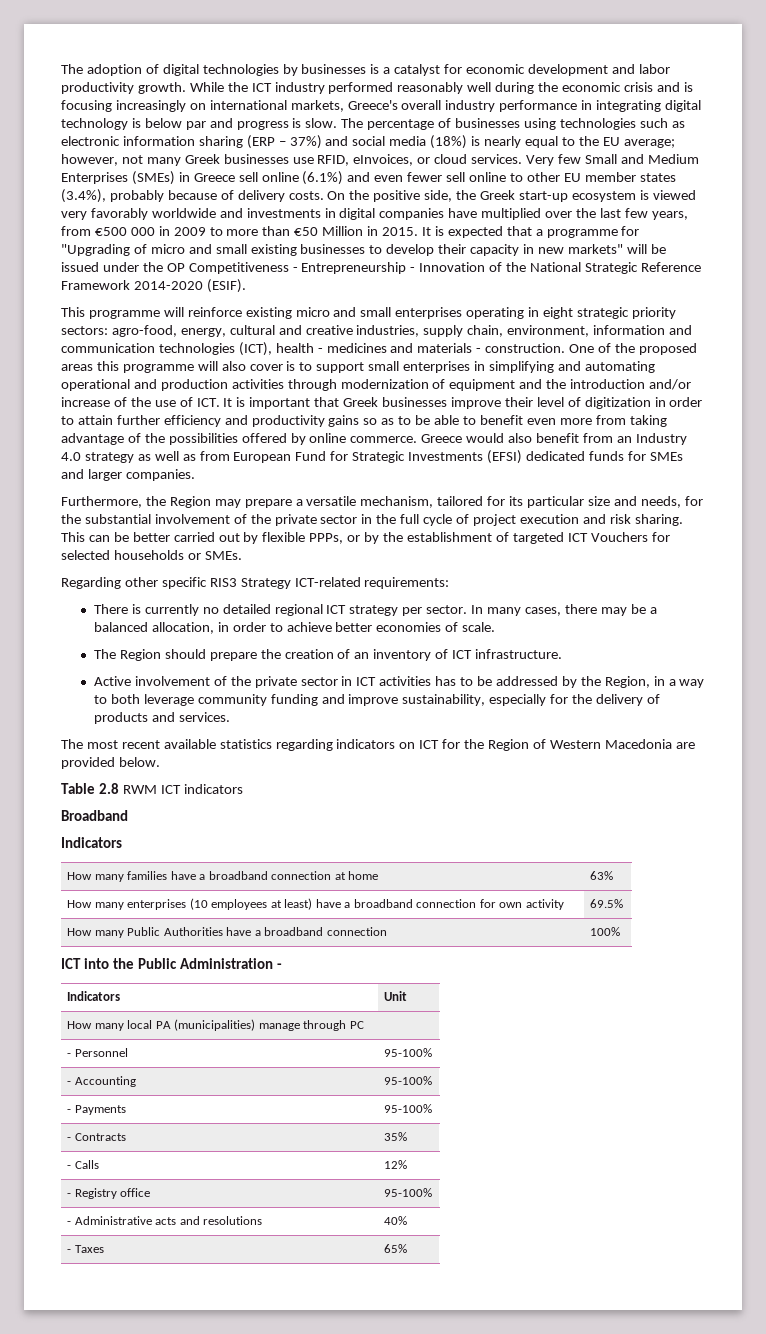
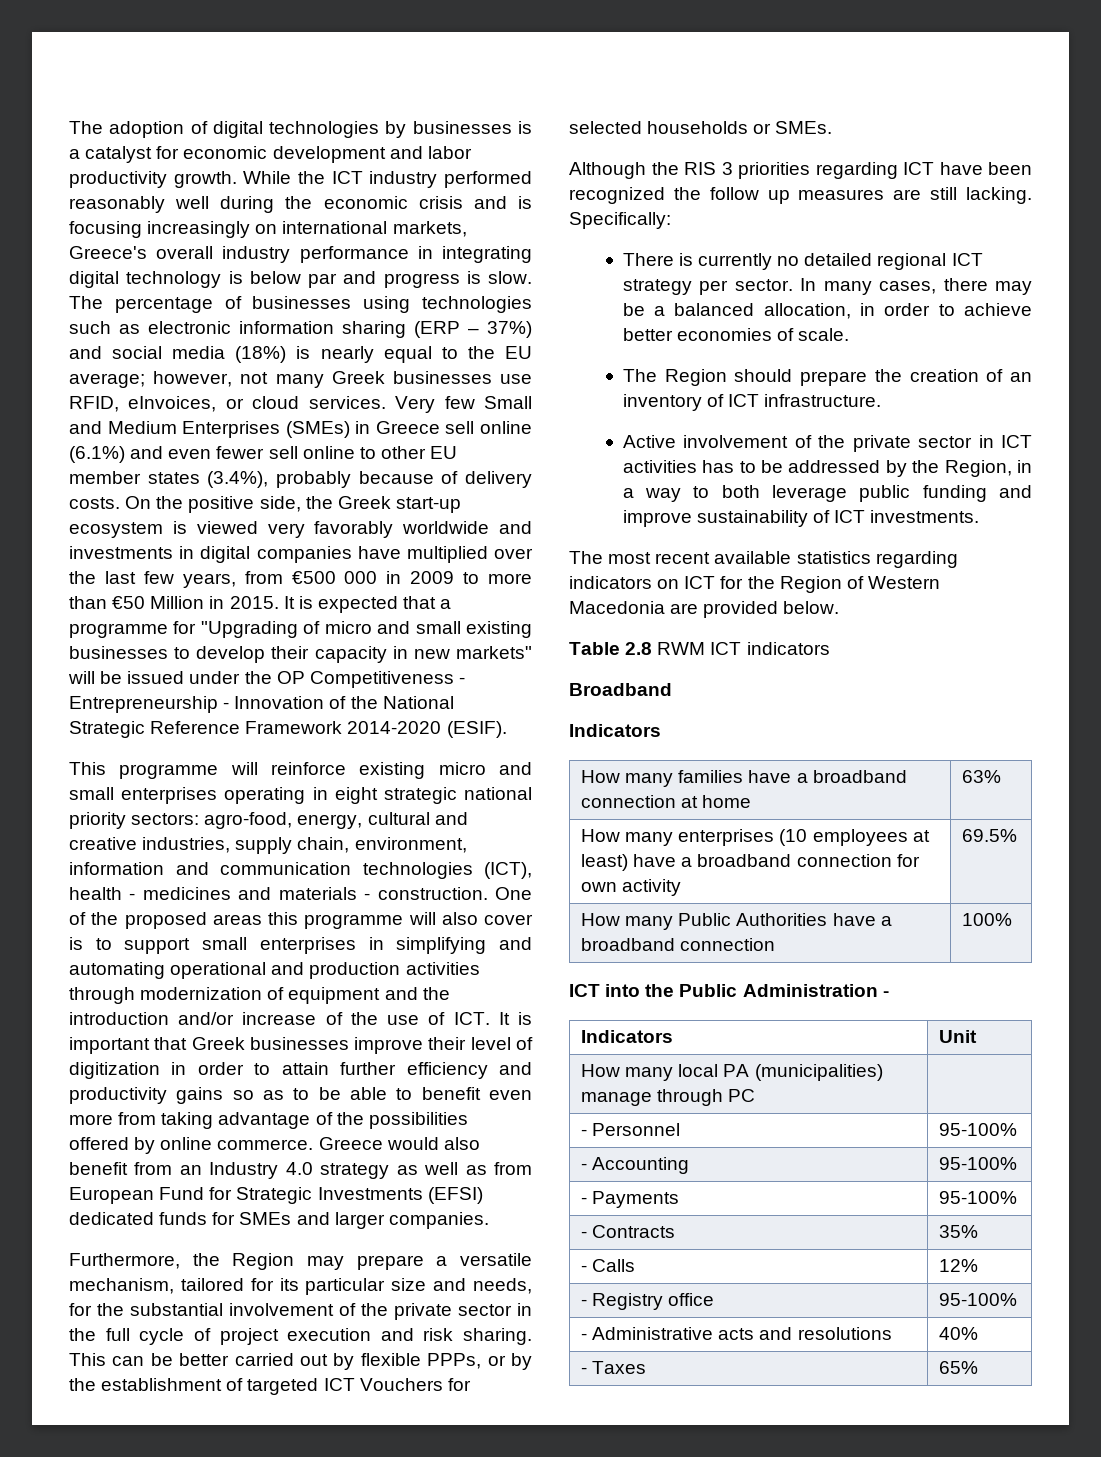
(629, 313) none -> [464,787,533,800] national
[61,577,450,589] Regarding other specific RIS3 Strategy ICT-related requirements: -> [569,162,1032,179] [569,187,1032,204] [569,212,671,229] Although the RIS 3 priorities regarding ICT have been recognized the follow up measures are still lacking. Specifically:
[197,694,267,706] community -> [859,485,911,502] public
[402,694,660,706] [93,712,230,724] sustainability, especially for the delivery of products and services. -> [696,510,980,527] sustainability of ICT investments.

